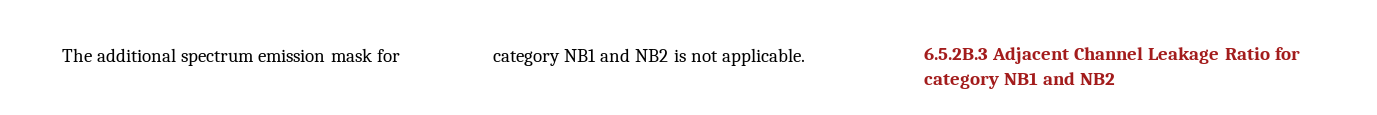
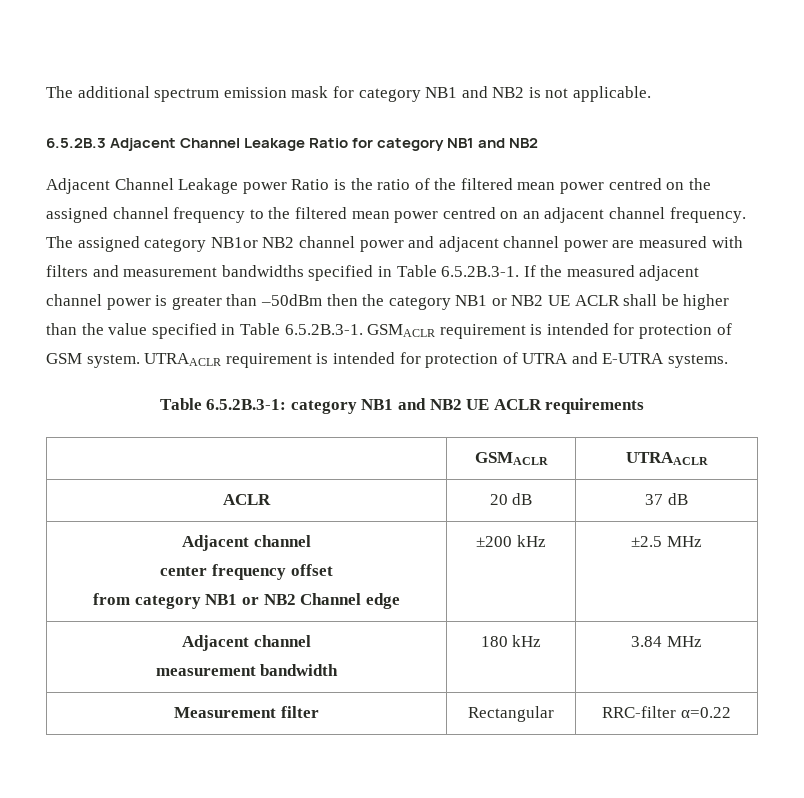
(1116, 79) none -> [46,178,711,194] [46,207,746,223] [46,236,743,252] [46,265,700,281] [46,294,730,310] [46,323,732,339] [46,352,729,368] [159,398,645,414] [474,452,548,465] [625,452,708,465] [223,494,271,505] [489,493,533,505] [645,493,688,505] [182,535,311,551] [160,564,333,580] [93,593,400,609] [476,535,546,547] [631,536,702,547] [182,635,311,651] [155,664,339,676] [480,635,542,647] [631,636,702,647] [174,706,319,718] [468,706,554,722] [602,706,731,718] // Adjacent Channel Leakage power Ratio is the ratio of the filtered mean power centred on the assigned channel frequency to the filtered mean power centred on an adjacent channel frequency. The assigned category NB1or NB2 channel power and adjacent channel power are measured with filters and measurement bandwidths specified in Table 6.5.2B.3-1. If the measured adjacent channel power is greater than –50dBm then the category NB1 or NB2 UE ACLR shall be higher than the value specified in Table 6.5.2B.3-1. GSMACLR requirement is intended for protection of GSM system. UTRAACLR requirement is intended for protection of UTRA and E-UTRA systems. // Table 6.5.2B.3-1: category NB1 and NB2 UE ACLR requirements // | GSMACLR | UTRAACLR // ACLR | 20 dB | 37 dB // Adjacent channel // center frequency offset // from category NB1 or NB2 Channel edge | ±200 kHz | ±2.5 MHz // Adjacent channel // measurement bandwidth | 180 kHz | 3.84 MHz // Measurement filter | Rectangular | RRC-filter α=0.22

